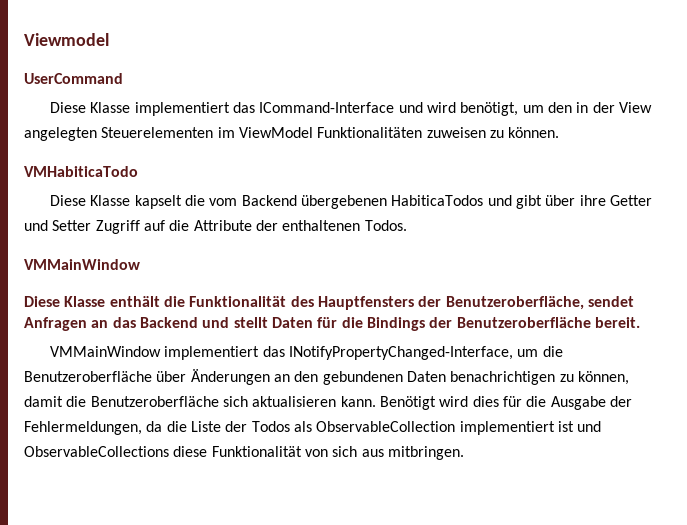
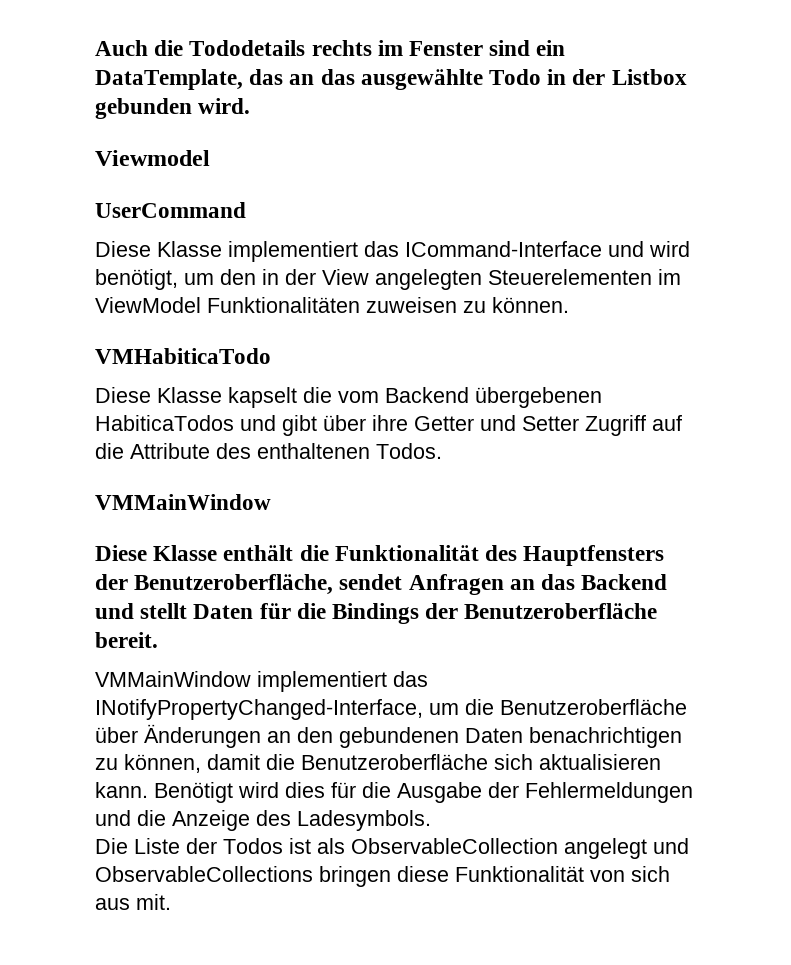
(24, 39) none -> [95,40,566,56] [95,69,687,90] [95,98,251,119] Auch die Tododetails rechts im Fenster sind ein DataTemplate, das an das ausgewählte Todo in der Listbox gebunden wird. //
[255,220,278,231] der -> [216,443,251,459] des
[24,421,187,435] Fehlermeldungen, da die -> [525,782,693,803] [95,810,431,831] [95,838,128,854] Fehlermeldungen und die Anzeige des Ladesymbols. // Die
(290, 426) none -> [289,838,311,854] ist
[459,421,574,435] implementiert ist -> [564,838,647,859] angelegt
(169, 451) none -> [319,866,391,887] bringen
[387,446,464,460] mitbringen. -> [136,894,171,910] mit.

